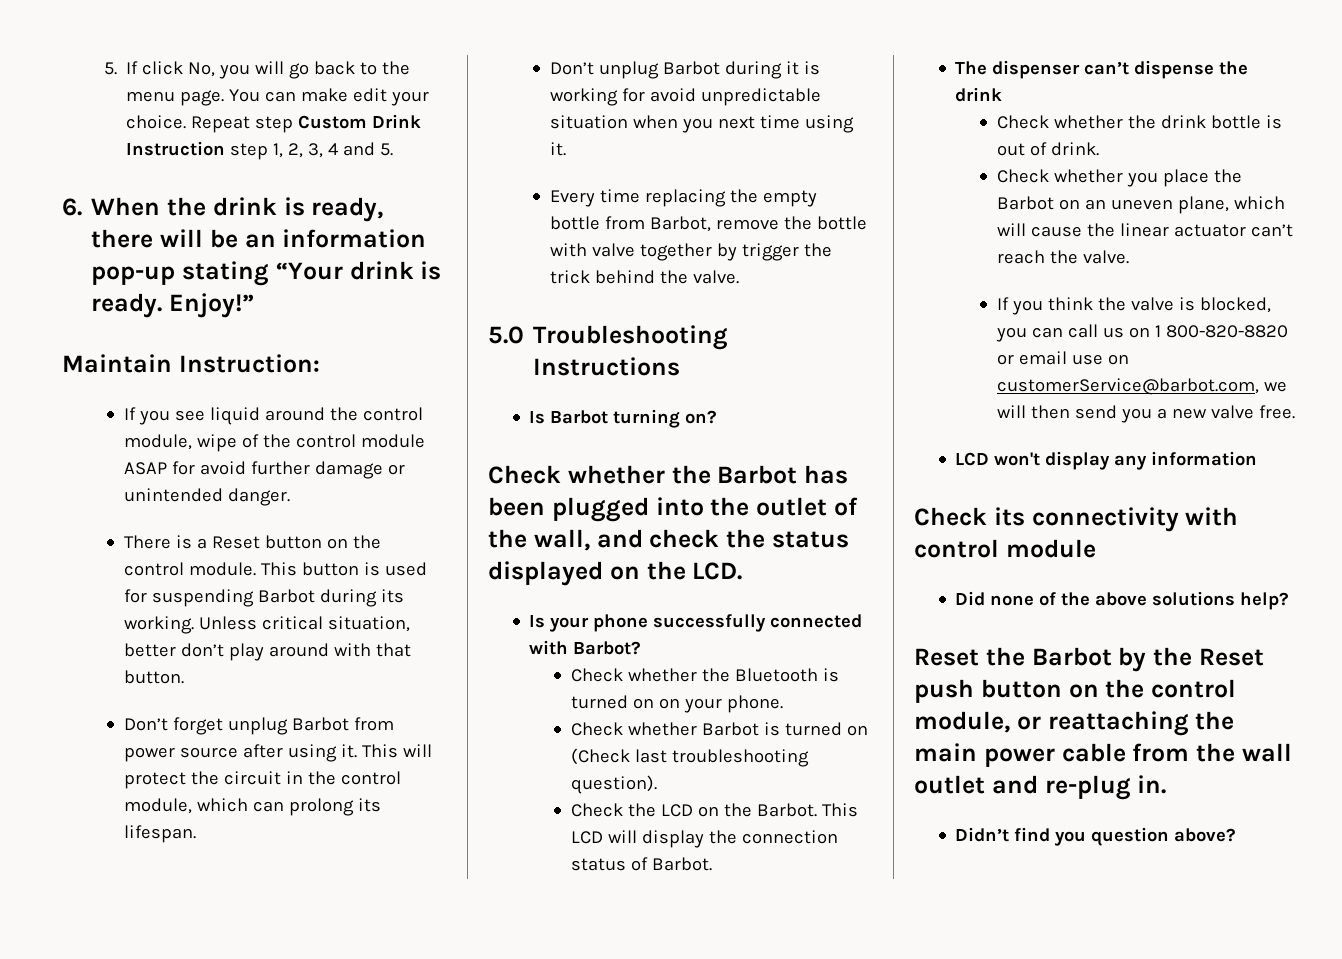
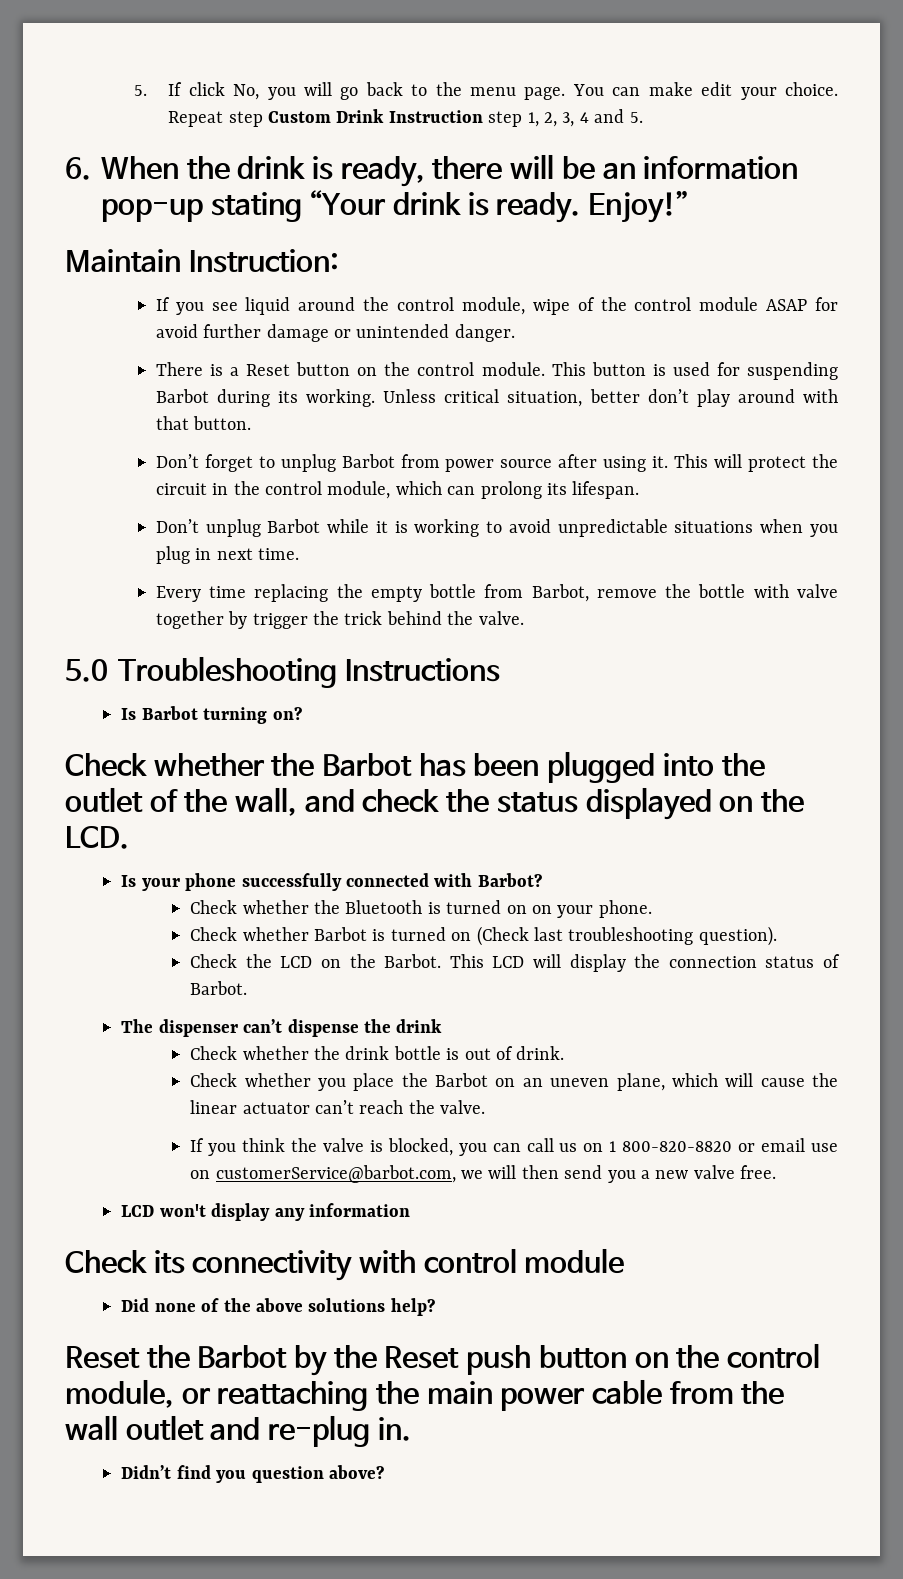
(224, 726) none -> [258,456,275,468] to
[725,61,783,79] during -> [327,519,370,533] while
[622,88,646,102] for -> [486,521,503,533] to
[550,115,629,129] situation -> [674,521,754,533] situations
[718,115,855,133] [550,142,567,156] next time using it. -> [155,546,300,564] plug in next time.

